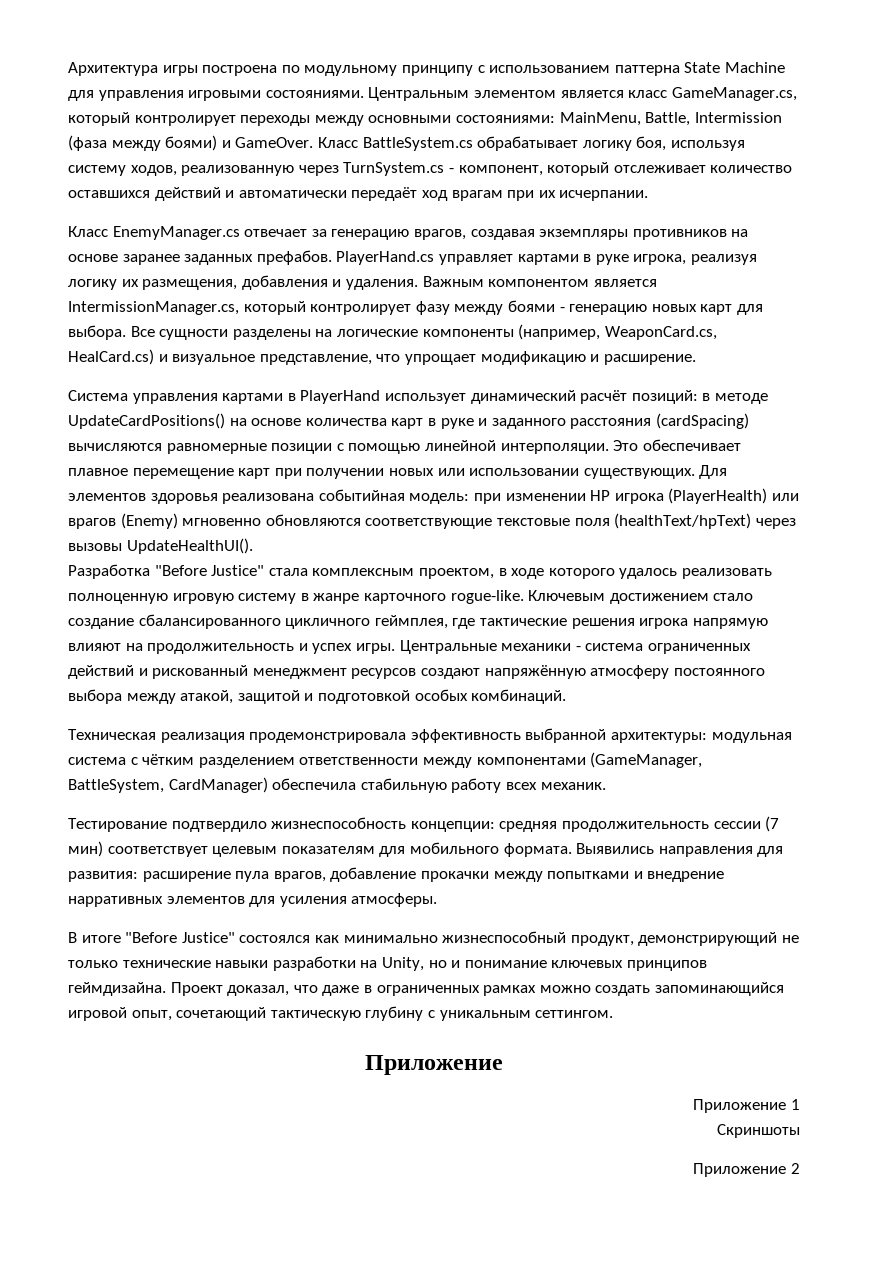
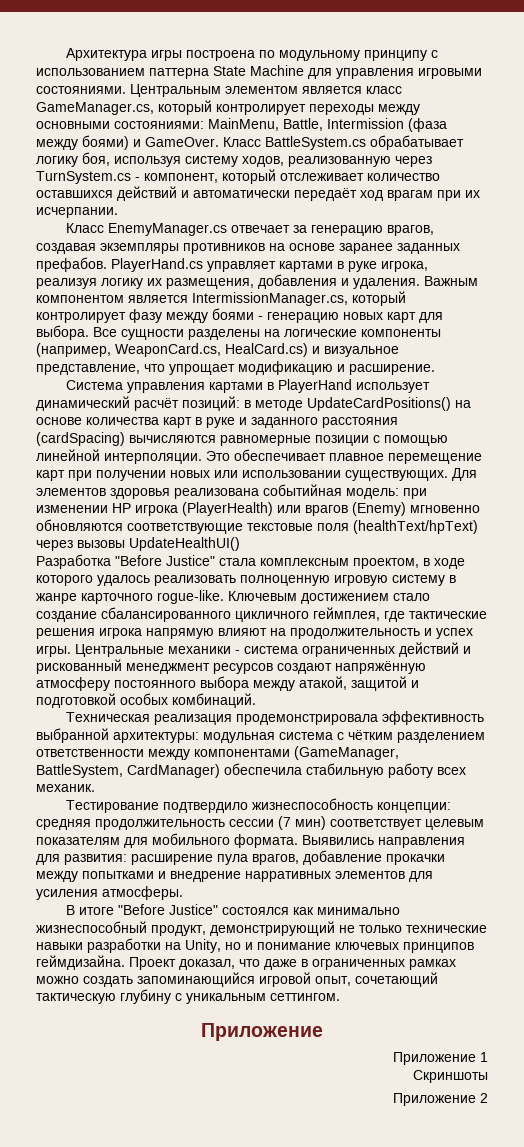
[126,538,253,554] UpdateHealthUI(). -> [129,537,240,551] UpdateHealthUI()

